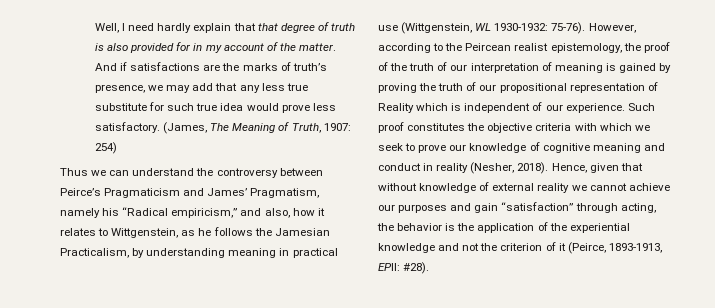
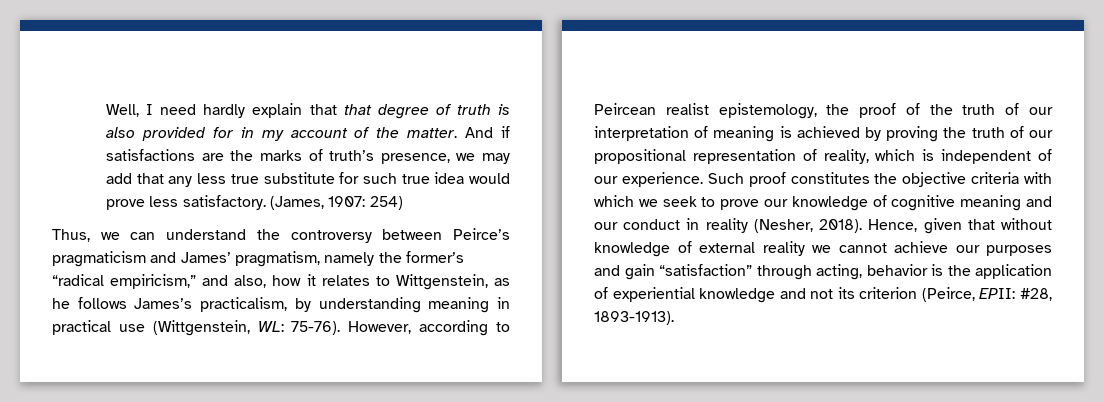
[210,122,321,133] The Meaning of Truth, -> (324, 203) none
[60,168,88,176] Thus -> [52,229,90,242] Thus,
[104,188,181,198] Pragmaticism -> [52,251,146,267] pragmaticism
[250,188,320,198] [60,207,169,218] Pragmatism, namely his “Radical -> [234,251,464,267] [52,274,104,286] pragmatism, namely the former’s “radical
[254,228,330,236] [60,248,129,258] the Jamesian Practicalism, -> [134,297,288,312] James’s practicalism,
[475,23,549,31] WL 1930-1932: -> [257,321,284,332] WL:
[445,43,463,51] the -> (510, 327) none
[618,63,656,73] gained -> [796,126,860,138] achieved
[378,103,414,113] Reality -> [823,149,869,164] reality,
(665, 147) none -> [594,222,618,230] our
[377,223,394,231] the -> (862, 272) none
[549,223,567,231] the -> (608, 293) none
[480,242,662,254] [378,262,430,274] the criterion of it (Peirce, 1893-1913, EPII: #28). -> [837,287,1052,302] [594,311,674,325] its criterion (Peirce, EPII: #28, 1893-1913).

